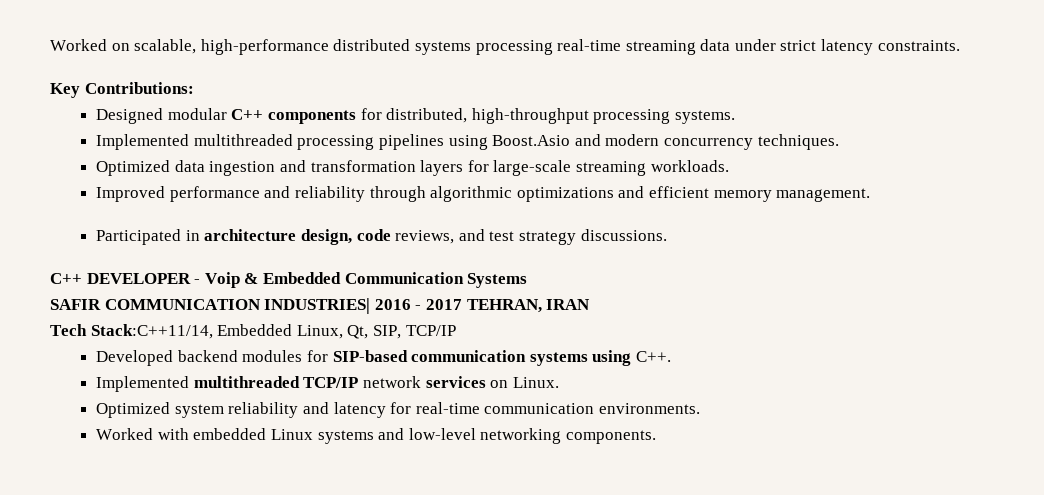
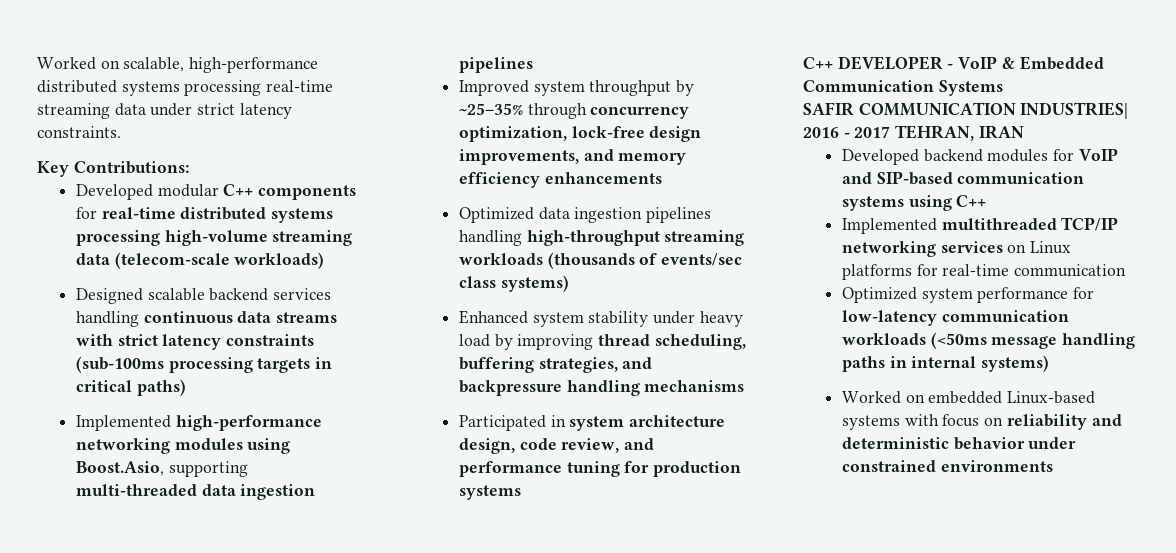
[96,108,164,124] Designed -> [75,184,153,200] Developed
[386,108,735,124] [96,134,839,150] [96,160,729,176] [96,186,871,202] distributed, high-throughput processing systems. // Implemented multithreaded processing pipelines using Boost.Asio and modern concurrency techniques. // Optimized data ingestion and transformation layers for large-scale streaming workloads. // Improved performance and reliability through algorithmic optimizations and efficient memory management. -> [101,207,334,223] [75,230,353,246] [75,252,325,269] [75,288,332,304] [75,311,338,327] [75,334,315,350] [75,356,333,373] [75,379,186,396] [75,415,322,431] [75,438,291,454] [75,461,248,477] [75,484,316,500] [458,57,533,73] [458,80,695,96] [458,103,690,119] [458,126,702,142] [458,149,687,165] [458,172,662,188] [458,207,712,223] [458,230,745,246] [458,252,743,269] [458,275,569,292] [458,310,743,327] [458,334,746,350] [458,357,653,373] [458,380,745,396] real-time distributed systems processing high-volume streaming data (telecom-scale workloads) // Designed scalable backend services handling continuous data streams with strict latency constraints (sub-100ms processing targets in critical paths) // Implemented high-performance networking modules using Boost.Asio, supporting multi-threaded data ingestion pipelines // Improved system throughput by ~25–35% through concurrency optimization, lock-free design improvements, and memory efficiency enhancements // Optimized data ingestion pipelines handling high-throughput streaming workloads (thousands of events/sec class systems) // Enhanced system stability under heavy load by improving thread scheduling, buffering strategies, and backpressure handling mechanisms
(200, 235) none -> [569,416,625,431] system
[395,229,667,245] reviews, and test strategy discussions. -> [561,438,655,453] [458,461,742,477] [458,485,521,500] review, and performance tuning for production systems
[204,272,240,288] Voip -> [958,56,998,69] VoIP
[50,324,456,339] // Tech Stack:C++11/14, Embedded Linux, Qt, SIP, TCP/IP -> (1024, 132) none
(329, 356) none -> [1078,148,1118,161] [841,172,872,184] VoIP and
[635,351,671,362] C++. -> [956,195,987,207] C++
[363,376,422,388] network -> [841,241,936,257] networking
[512,377,559,388] [96,402,700,418] [96,428,656,444] Linux. // Optimized system reliability and latency for real-time communication environments. // Worked with embedded Linux systems and low-level networking components. -> [1030,241,1072,254] [841,264,1127,280] [841,287,1095,303] [841,310,1069,326] [841,332,1136,349] [841,355,1050,372] [841,391,1096,404] [841,414,1122,430] [841,437,1077,450] [841,460,1053,472] Linux platforms for real-time communication // Optimized system performance for low-latency communication workloads (<50ms message handling paths in internal systems) // Worked on embedded Linux-based systems with focus on reliability and deterministic behavior under constrained environments

